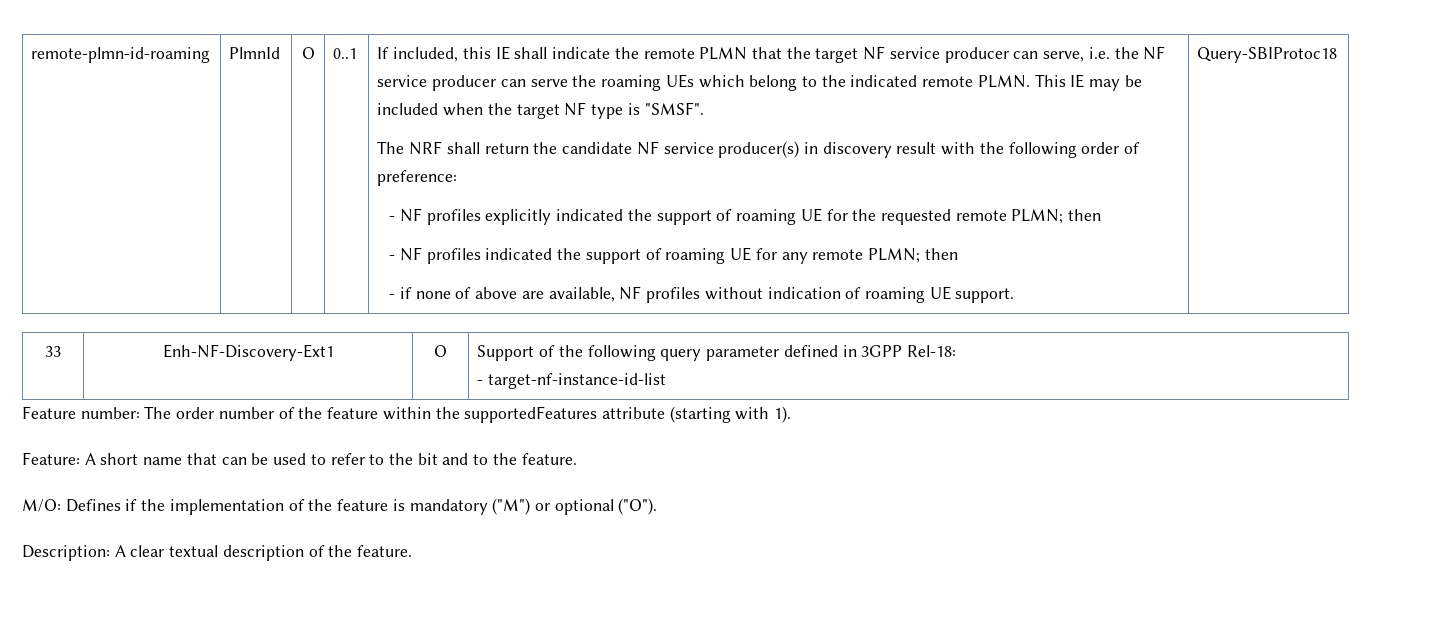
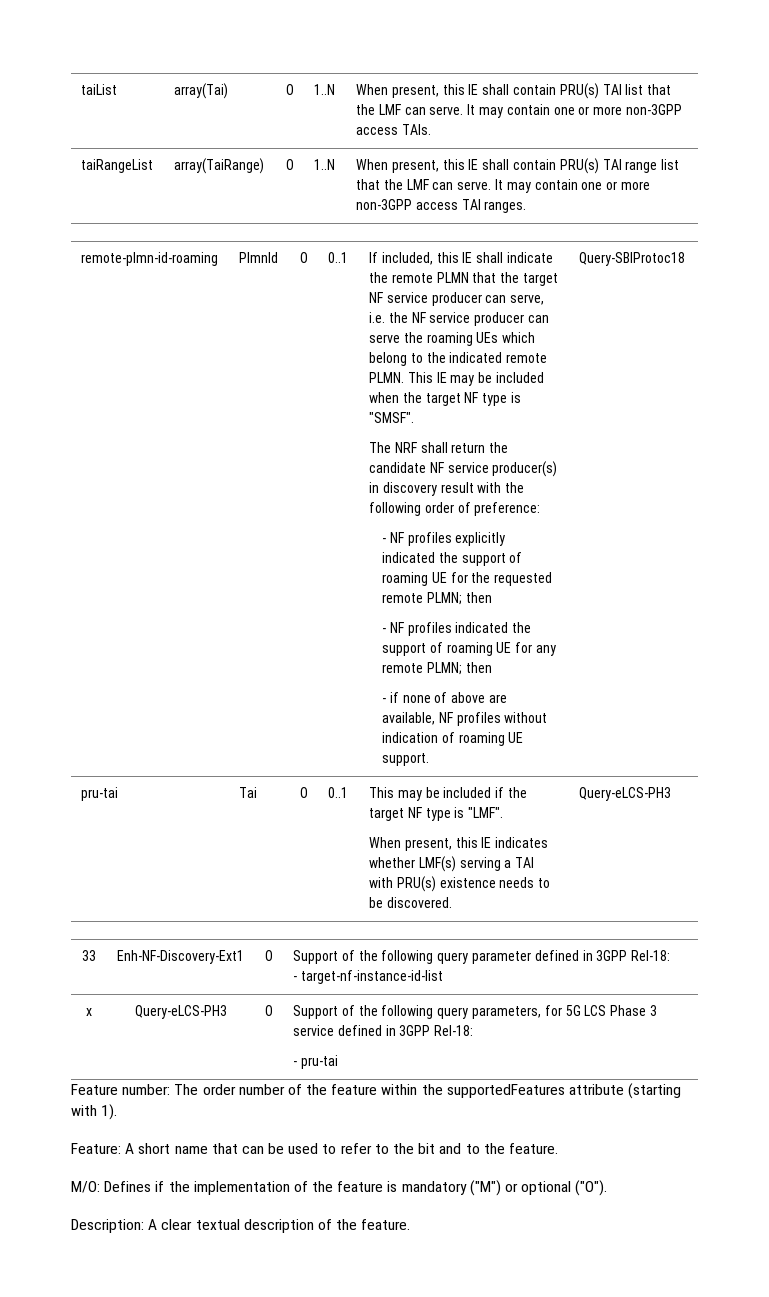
(31, 55) none -> [81,84,118,95] [174,83,229,99] [286,84,294,95] [314,84,336,95] [356,83,672,99] [356,104,682,118] [356,124,431,135] [81,159,154,173] [174,158,265,174] [286,159,294,170] [314,159,336,170] [356,158,680,174] [356,179,650,193] [356,199,527,213] taiList | array(Tai) | O | 1..N | When present, this IE shall contain PRU(s) TAI list that the LMF can serve. It may contain one or more non-3GPP access TAIs. // taiRangeList | array(TaiRange) | O | 1..N | When present, this IE shall contain PRU(s) TAI range list that the LMF can serve. It may contain one or more non-3GPP access TAI ranges. //
(1338, 55) none -> [81,787,119,801] [239,787,258,798] [300,787,308,798] [328,787,349,798] [369,787,528,801] [369,807,504,821] [369,837,549,851] [369,856,535,872] [369,876,551,892] [369,897,452,908] [579,787,672,801] // pru-tai | Tai | O | 0..1 | This may be included if the target NF type is "LMF". // When present, this IE indicates whether LMF(s) serving a TAI with PRU(s) existence needs to be discovered. | Query-eLCS-PH3
(667, 381) none -> [86,1008,92,1016] [134,1005,227,1019] [265,1005,273,1016] [293,1005,657,1019] [293,1025,474,1036] [293,1055,338,1069] // x | Query-eLCS-PH3 | O | Support of the following query parameters, for 5G LCS Phase 3 service defined in 3GPP Rel-18: // - pru-tai

